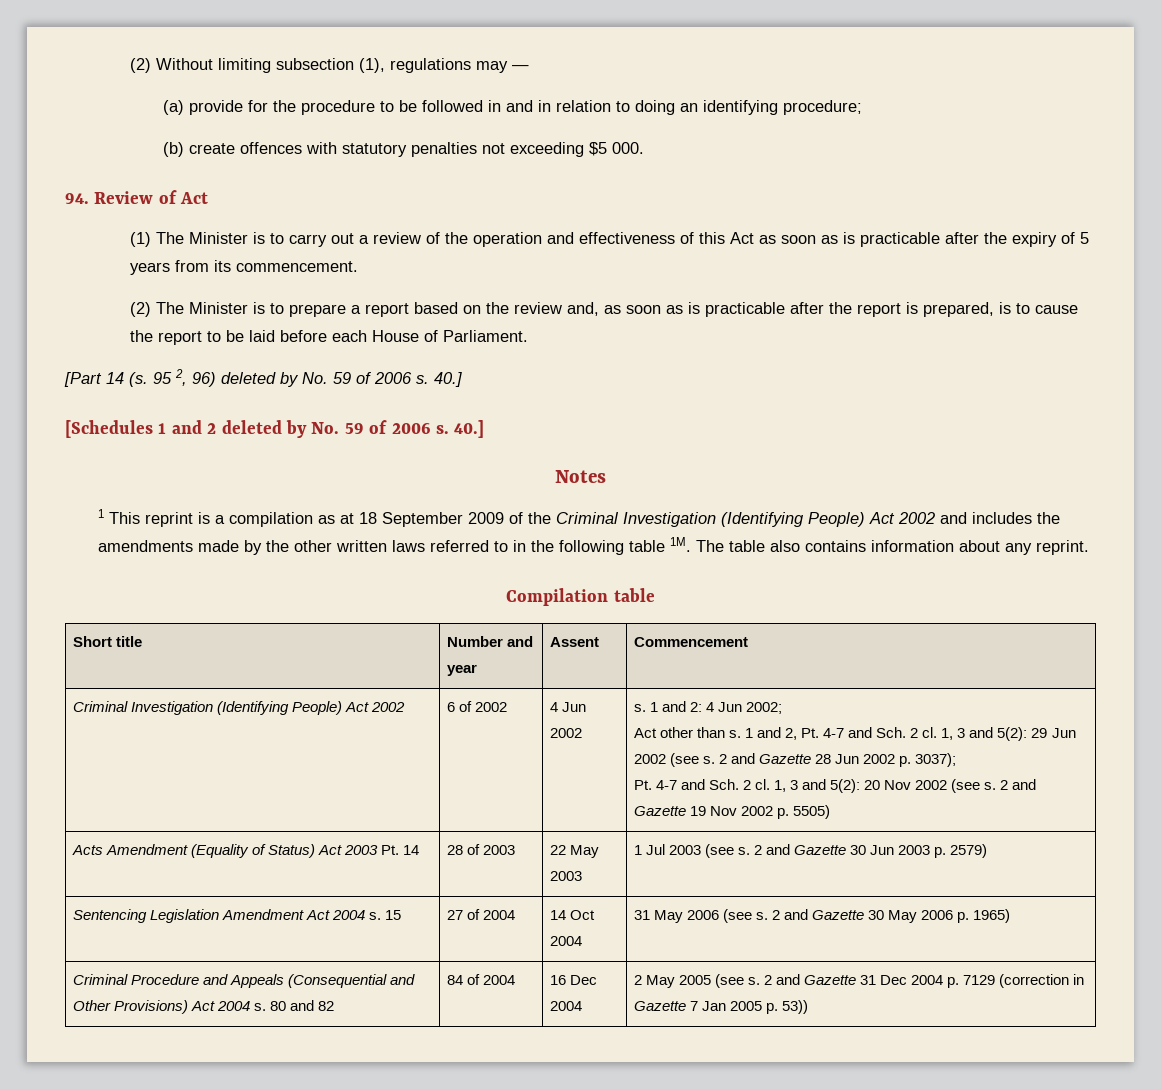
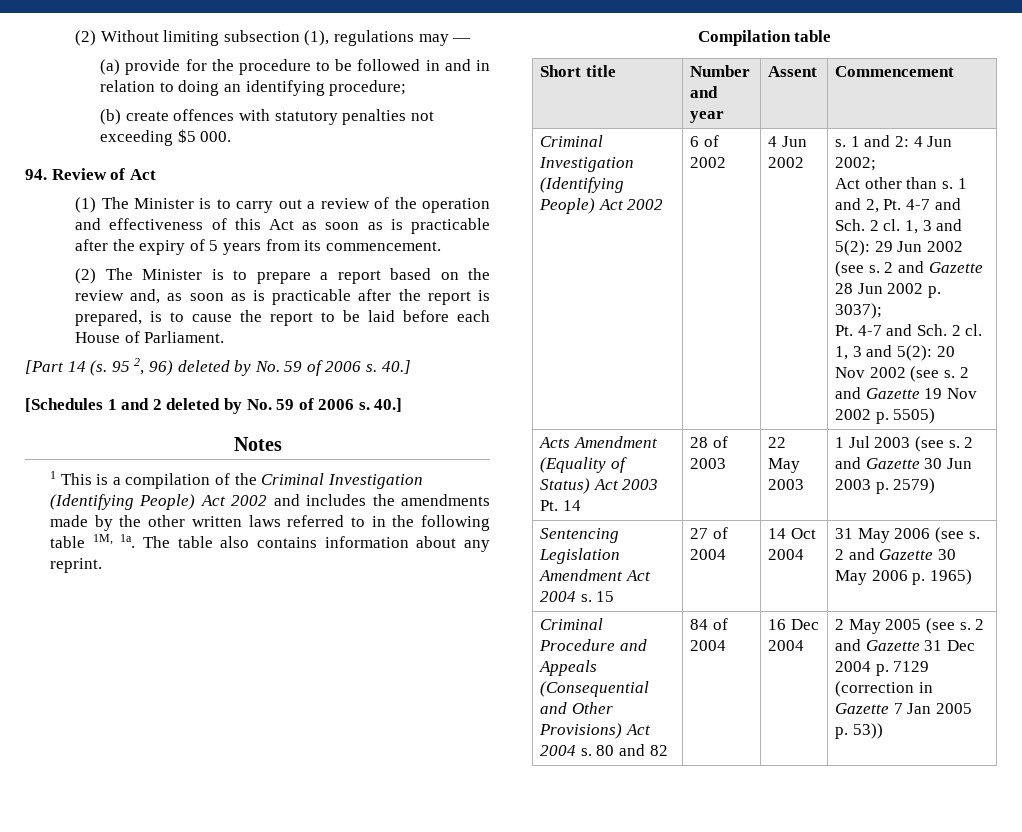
[144,512,193,527] reprint -> (92, 479) none
[317,512,504,527] as at 18 September 2009 -> (211, 481) none
[669,537,691,552] 1M. -> [92,534,136,548] 1M, 1a.

